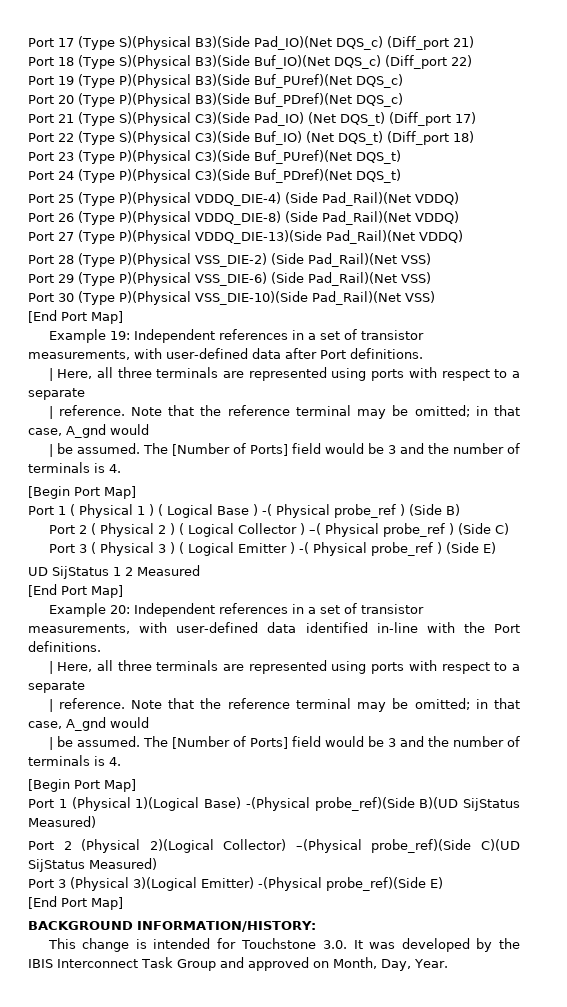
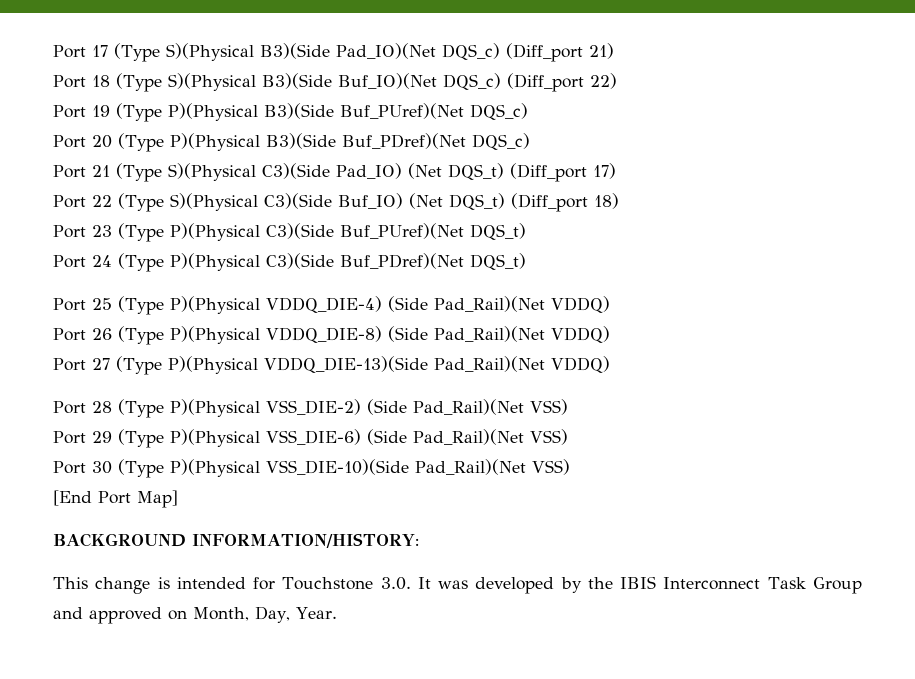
[48,329,424,343] [28,348,423,360] [48,367,520,381] [28,388,85,400] [48,405,520,419] [28,424,149,438] [48,443,520,457] [28,462,121,473] [28,486,136,499] [28,504,460,518] [48,523,509,537] [48,542,496,556] [28,565,200,579] [28,584,123,598] [48,603,424,617] [28,622,520,634] [28,641,101,652] [48,660,520,674] [28,681,85,693] [48,698,520,712] [28,717,149,731] [48,736,520,750] [28,755,121,766] [28,779,136,792] [28,797,520,811] [28,816,96,828] [28,839,520,853] [28,858,157,872] [28,877,443,891] [28,896,123,910] // Example 19: Independent references in a set of transistor measurements, with user-defined data after Port definitions. // | Here, all three terminals are represented using ports with respect to a separate // | reference. Note that the reference terminal may be omitted; in that case, A_gnd would // | be assumed. The [Number of Ports] field would be 3 and the number of terminals is 4. // [Begin Port Map] // Port 1 ( Physical 1 ) ( Logical Base ) -( Physical probe_ref ) (Side B) // Port 2 ( Physical 2 ) ( Logical Collector ) –( Physical probe_ref ) (Side C) // Port 3 ( Physical 3 ) ( Logical Emitter ) -( Physical probe_ref ) (Side E) // UD SijStatus 1 2 Measured // [End Port Map] // Example 20: Independent references in a set of transistor measurements, with user-defined data identified in-line with the Port definitions. // | Here, all three terminals are represented using ports with respect to a separate // | reference. Note that the reference terminal may be omitted; in that case, A_gnd would // | be assumed. The [Number of Ports] field would be 3 and the number of terminals is 4. // [Begin Port Map] // Port 1 (Physical 1)(Logical Base) -(Physical probe_ref)(Side B)(UD SijStatus Measured) // Port 2 (Physical 2)(Logical Collector) –(Physical probe_ref)(Side C)(UD SijStatus Measured) // Port 3 (Physical 3)(Logical Emitter) -(Physical probe_ref)(Side E) // [End Port Map] -> (178, 499) none

